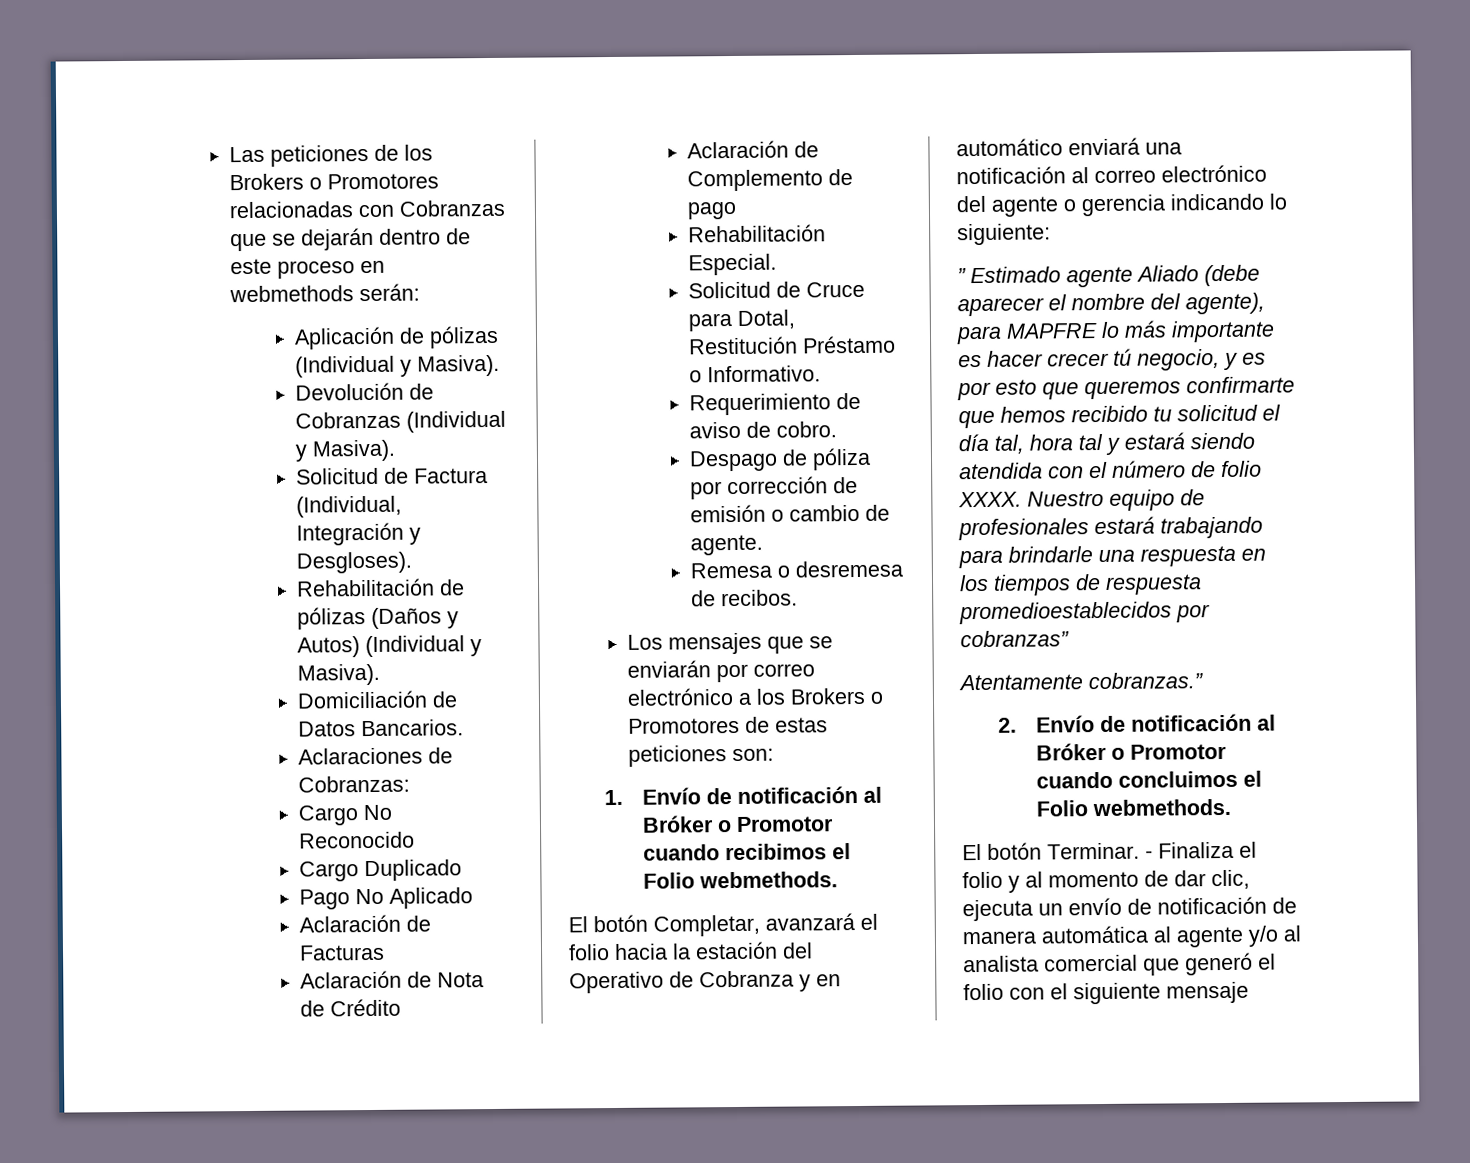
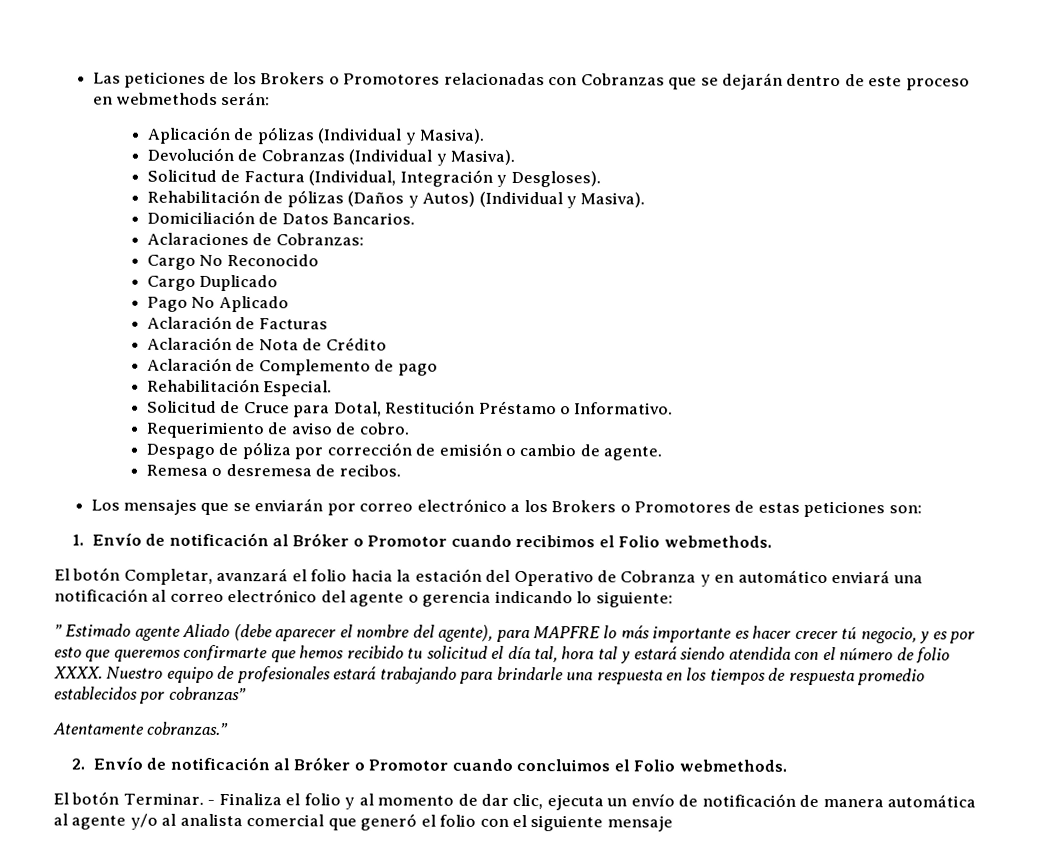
[959,601,1172,625] promedioestablecidos -> [857,668,926,686] [54,686,138,700] promedio establecidos

